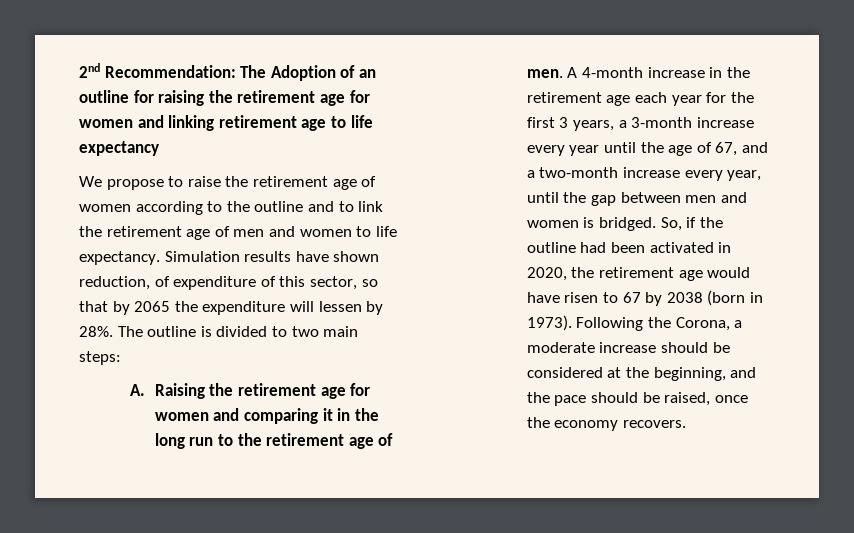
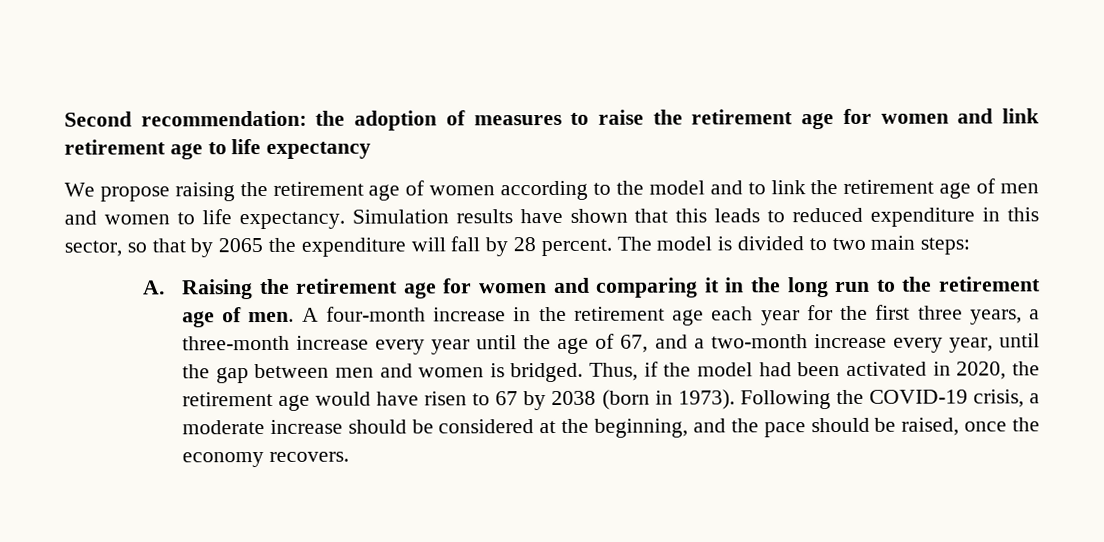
[79,63,376,81] [79,90,370,106] [79,115,215,131] 2nd Recommendation: The Adoption of an outline for raising the retirement age for women and linking -> [64,108,1039,131] Second recommendation: the adoption of measures to raise the retirement age for women and link
[168,176,221,187] to raise -> [174,182,235,202] raising
[254,201,304,212] outline -> [648,180,705,195] model
[79,276,276,290] reduction, of expenditure of -> [634,207,1001,227] that this leads to reduced expenditure in
[318,301,384,315] [79,326,197,337] lessen by 28%. The outline -> [450,236,713,257] fall by 28 percent. The model
[581,67,643,78] 4-month -> [325,306,426,322] four-month
[559,117,569,128] 3 -> [917,305,963,320] three
[631,117,693,128] 3-month -> [181,335,290,351] three-month
[660,217,682,231] So, -> [589,362,639,381] Thus,
[526,242,576,253] outline -> [697,362,754,377] model
[675,317,730,331] Corona, -> [868,389,1024,408] COVID-19 crisis,

